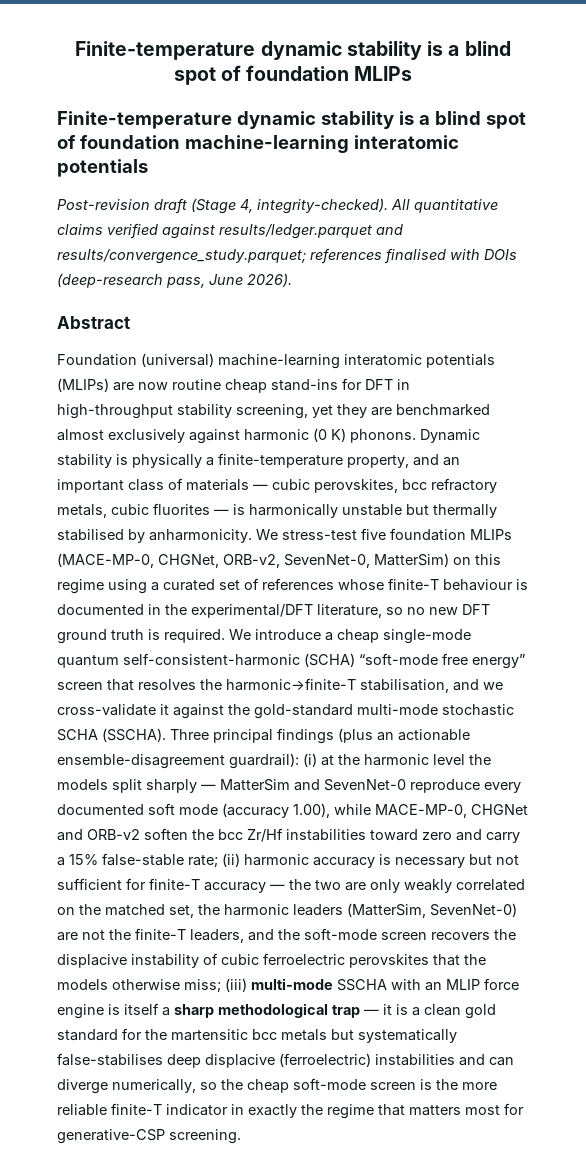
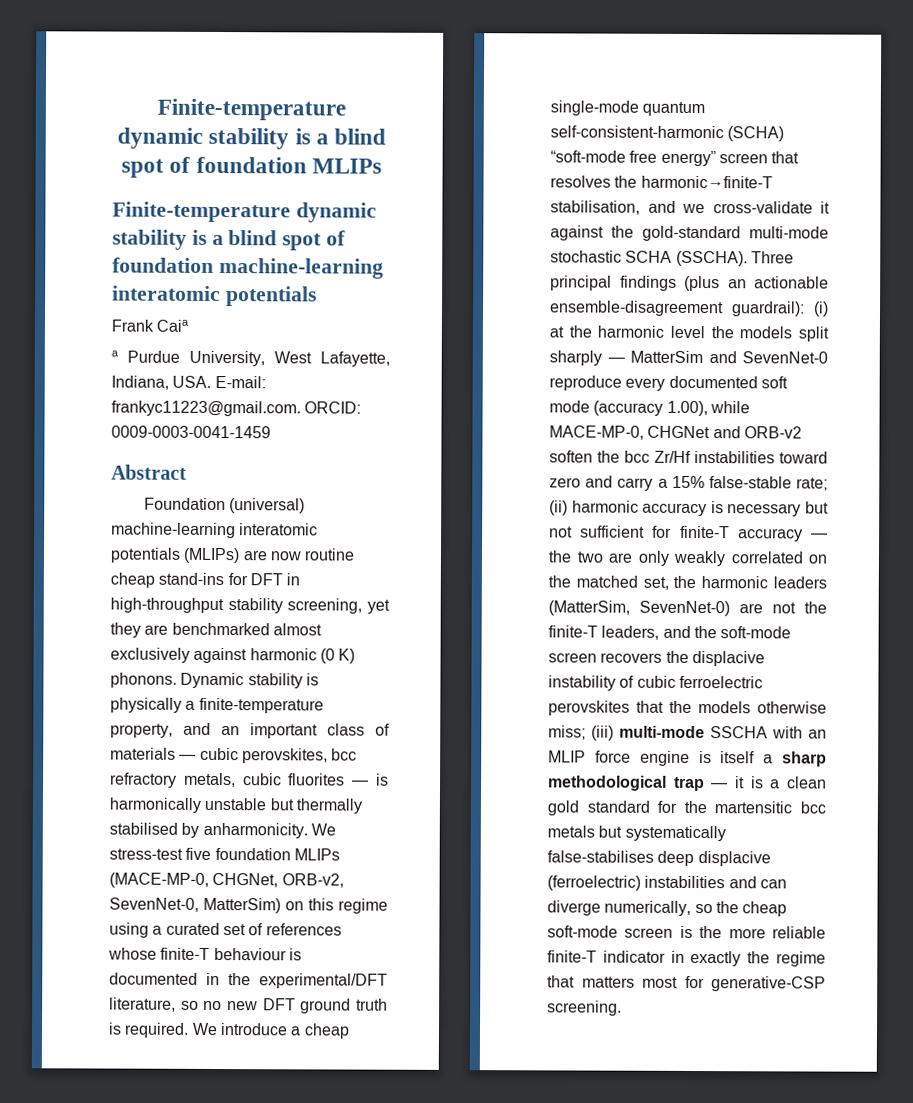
[57,198,498,214] [57,223,403,239] [57,248,517,264] [57,273,292,288] Post-revision draft (Stage 4, integrity-checked). All quantitative claims verified against results/ledger.parquet and results/convergence_study.parquet; references finalised with DOIs (deep-research pass, June 2026). -> [111,319,190,332] [111,350,390,367] [111,375,266,390] [111,400,362,417] [111,425,271,439] Frank Caia // a Purdue University, West Lafayette, Indiana, USA. E-mail: frankyc11223@gmail.com. ORCID: 0009-0003-0041-1459

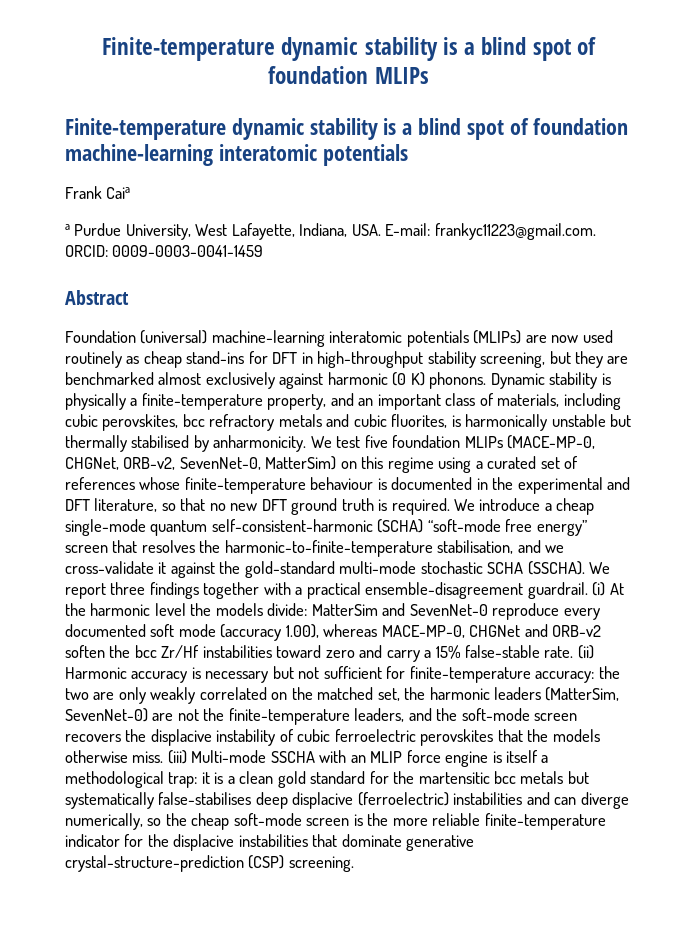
[304,548,356,561] routine -> [582,330,613,343] [65,351,140,368] used routinely as
[367,599,391,614] yet -> [549,351,571,364] but
[110,747,197,760] materials — -> [497,393,621,410] materials, including
[183,772,370,788] metals, cubic fluorites — -> [278,414,448,428] metals and cubic fluorites,
[109,848,183,860] stress-test -> [336,436,361,448] test
[160,947,211,960] finite-T -> [184,477,306,494] finite-temperature
[259,973,388,989] experimental/DFT -> [517,477,631,494] [65,499,90,511] experimental and DFT
(199, 1005) none -> [180,498,206,511] that
[640,175,773,189] harmonic→finite-T -> [224,540,433,557] harmonic-to-finite-temperature
[750,251,794,264] [550,275,829,292] [549,300,829,317] [549,326,564,338] Three principal findings (plus an actionable ensemble-disagreement guardrail): (i) at -> [589,562,611,574] [65,582,624,599] We report three findings together with a practical ensemble-disagreement guardrail. (i) At
[798,326,829,342] [549,350,625,366] split sharply — -> [267,603,308,616] divide:
[709,401,750,414] while -> [323,624,378,637] whereas
[796,477,828,491] [549,500,639,516] rate; (ii) harmonic -> [544,645,594,659] [65,667,127,679] rate. (ii) Harmonic
[679,525,828,542] finite-T accuracy — -> [409,666,595,683] finite-temperature accuracy:
[548,625,598,638] finite-T -> [228,708,350,725] finite-temperature
[548,725,705,741] miss; (iii) multi-mode -> [132,750,267,764] miss. (iii) Multi-mode
[782,751,827,767] [548,775,729,792] sharp methodological trap — -> [65,771,198,788] methodological trap:
[547,950,826,967] [547,975,826,992] finite-T indicator in exactly the regime that matters most for generative-CSP -> [484,813,606,830] [65,834,475,851] [65,855,285,872] finite-temperature indicator for the displacive instabilities that dominate generative crystal-structure-prediction (CSP)

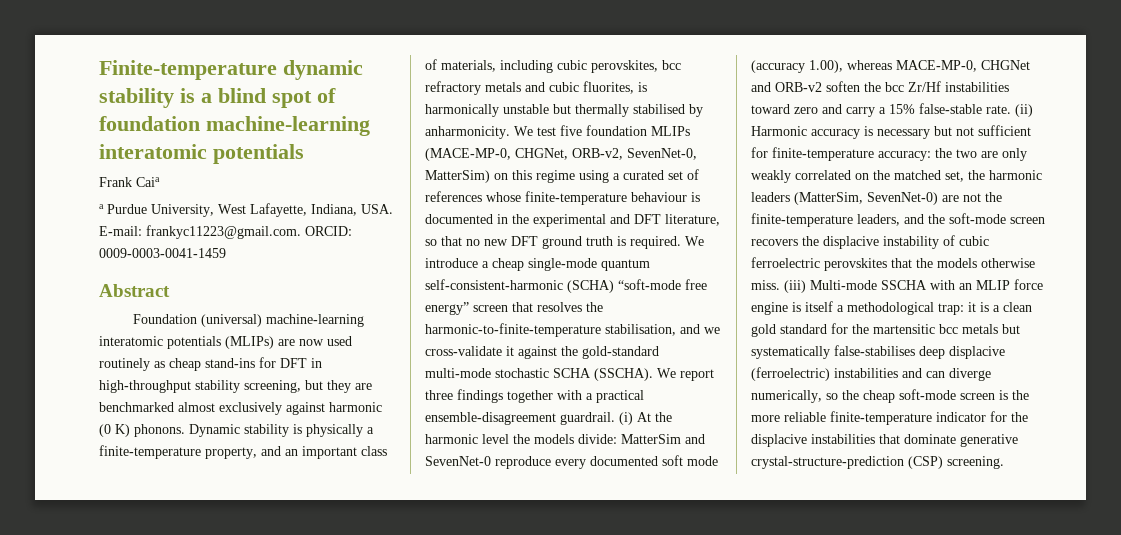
[102,37,596,61] [268,66,429,84] [65,118,629,140] Finite-temperature dynamic stability is a blind spot of foundation MLIPs // Finite-temperature dynamic stability is a blind spot of foundation -> [99,60,363,80] [99,88,336,108] [99,116,200,131] Finite-temperature dynamic stability is a blind spot of foundation

